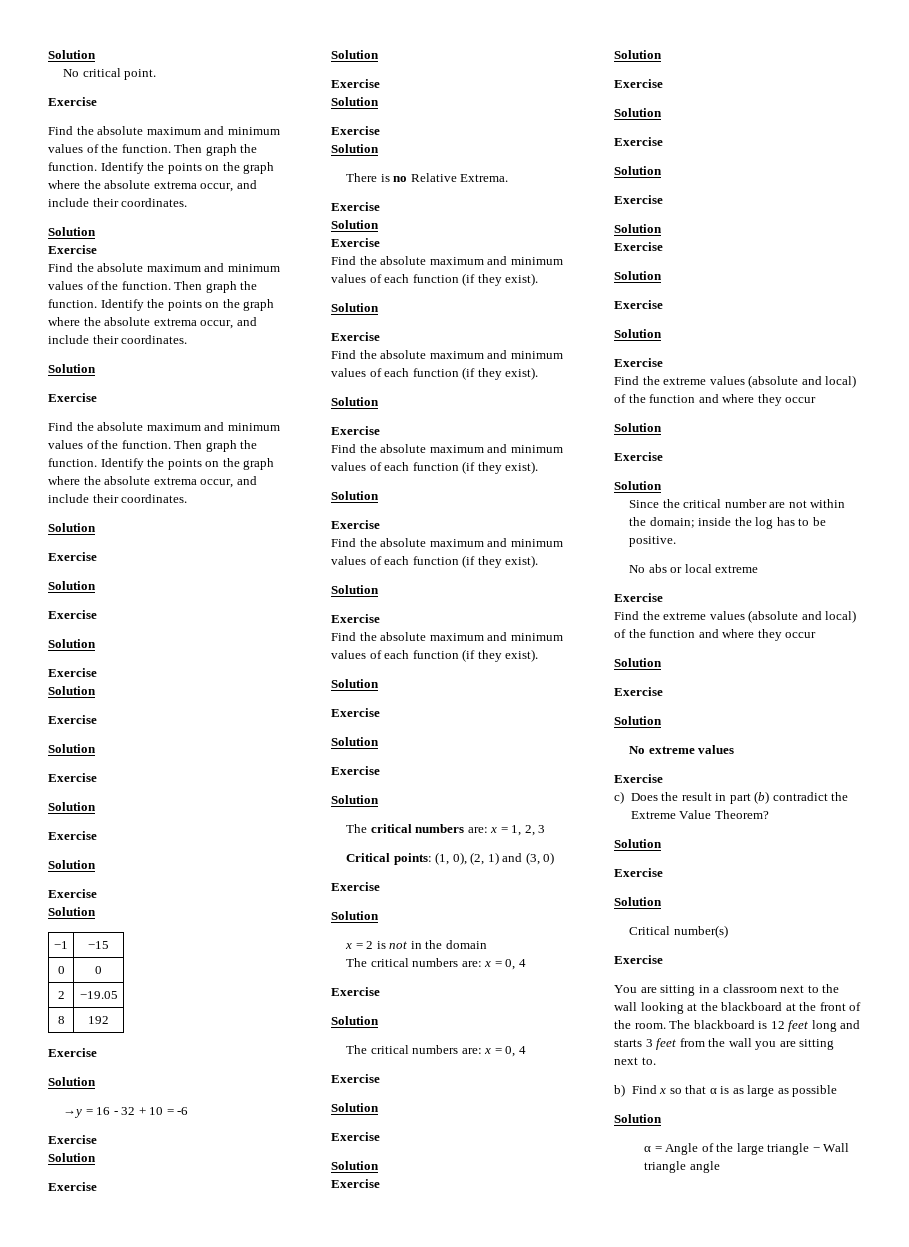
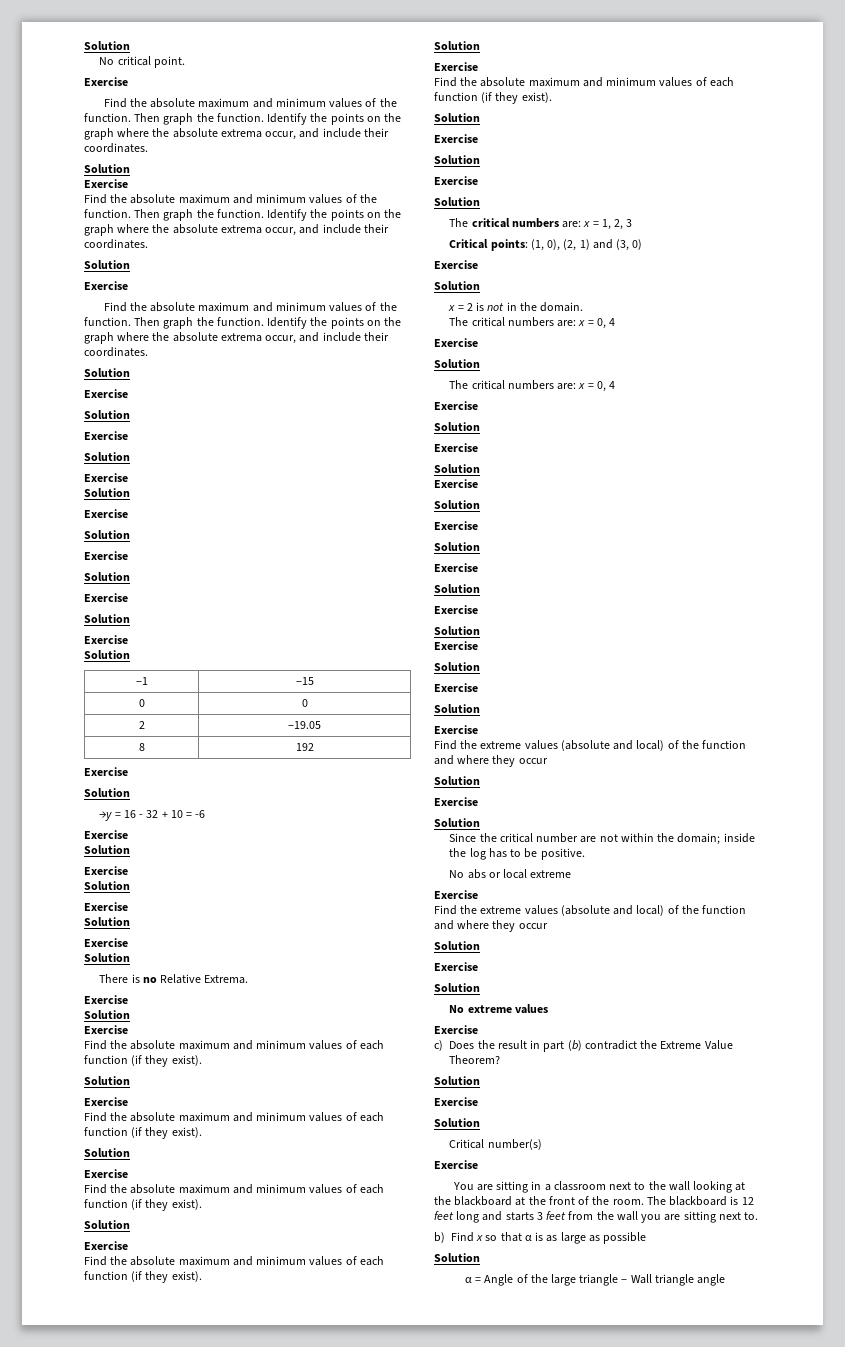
[445,940,487,949] domain -> [540,302,584,312] domain.

